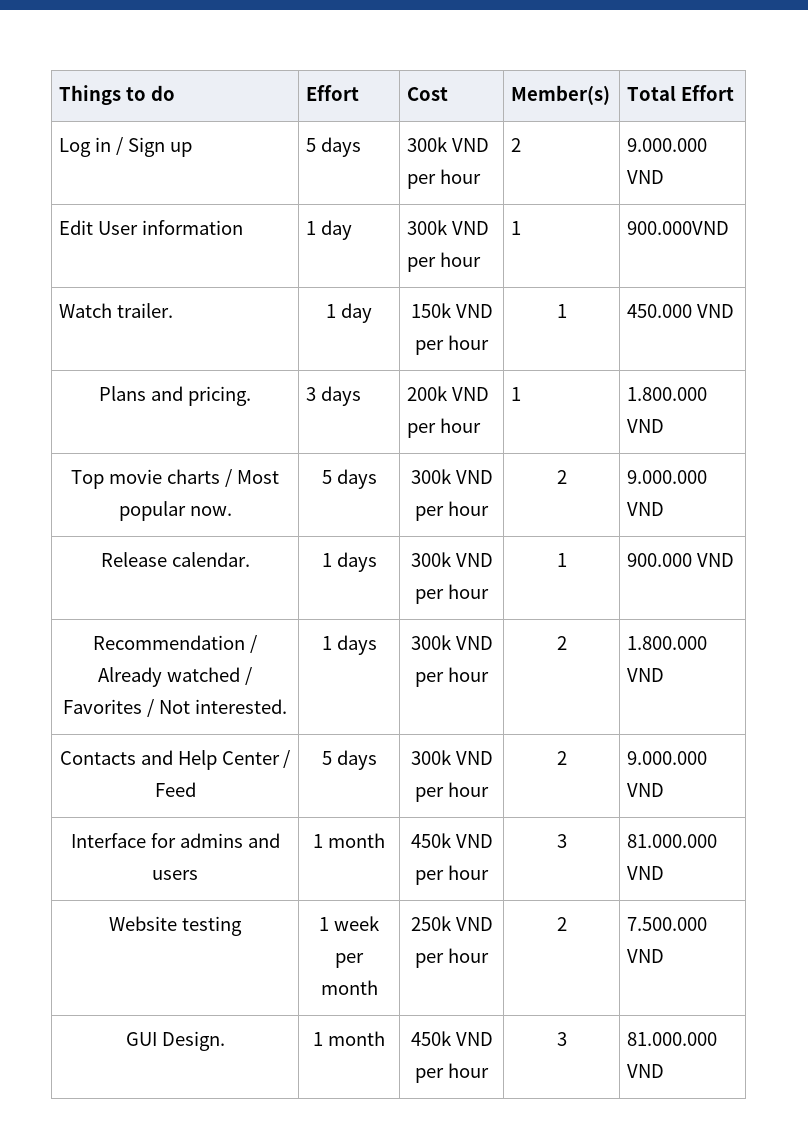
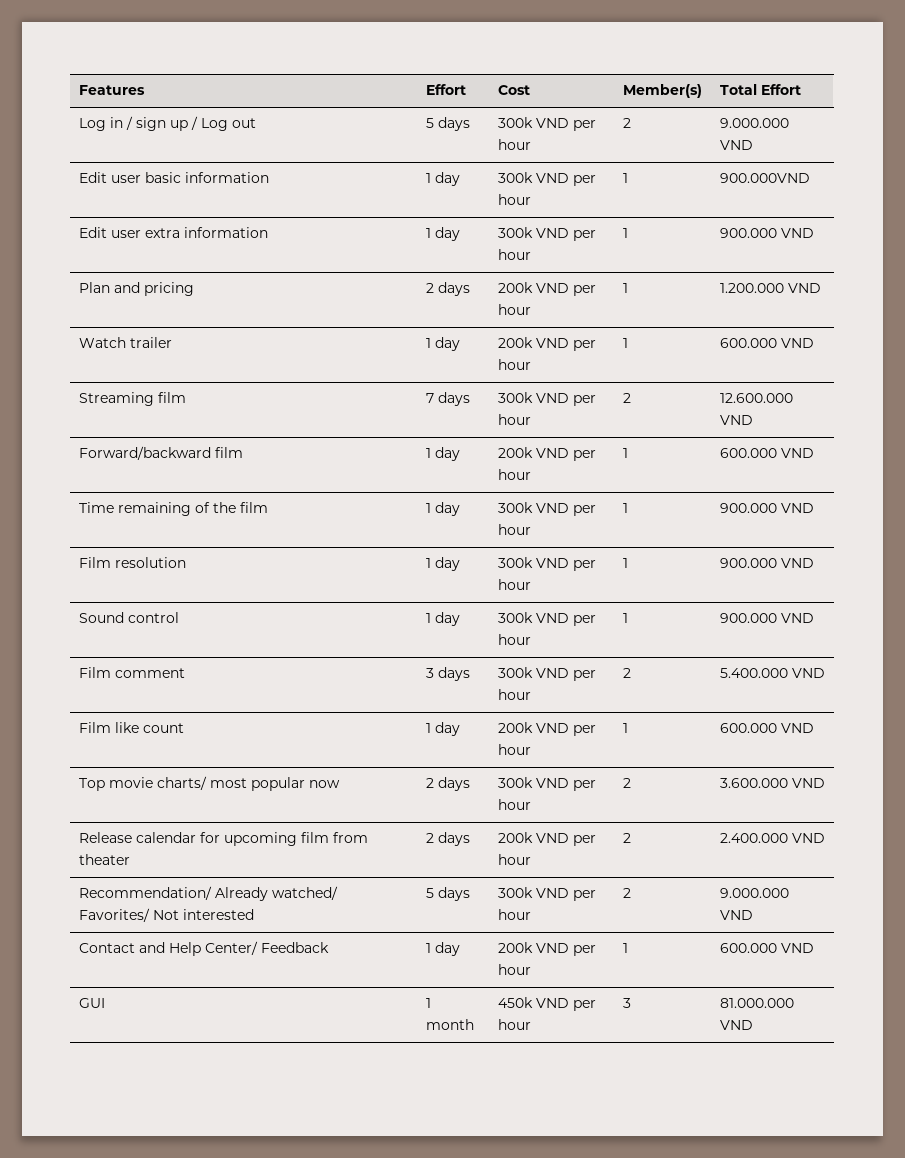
[59,85,176,105] Things to do -> [78,85,145,95] Features
[128,137,166,157] Sign -> [135,117,166,131] sign
(193, 149) none -> [190,116,256,131] / Log out
[98,221,139,235] User -> [110,172,181,183] user basic
[59,303,174,318] [326,303,372,323] [410,303,493,318] [415,335,489,355] [556,304,567,318] [627,304,735,318] [99,386,251,406] [306,387,317,401] Watch trailer. | 1 day | 150k VND per hour | 1 | 450.000 VND // Plans and pricing. | 3 -> [78,227,268,238] [425,227,460,241] [497,227,596,241] [497,249,531,260] [622,228,628,238] [719,228,814,238] [78,282,194,296] [425,283,434,293] Edit user extra information | 1 day | 300k VND per hour | 1 | 900.000 VND // Plan and pricing | 2
[627,387,708,401] [627,419,665,433] [71,469,279,489] [118,501,232,521] [321,469,377,489] [410,469,493,484] [415,501,489,521] [556,470,567,484] [627,470,708,484] [627,502,665,516] [100,552,250,567] [321,552,377,572] [410,552,493,567] [415,584,489,604] [556,553,567,567] [627,553,735,567] [93,635,257,653] [98,667,252,687] [63,699,287,717] [321,635,377,655] [410,635,493,650] [415,667,489,687] [556,636,567,650] [627,636,708,650] [627,668,665,682] [59,750,291,770] [154,782,196,797] [321,750,377,770] [410,750,493,765] [415,782,489,802] [556,751,567,765] [627,751,708,765] [627,783,665,797] [70,833,280,848] [152,870,198,880] [313,833,385,848] [410,833,493,848] [415,865,489,885] [556,834,567,848] [627,834,718,848] [627,866,665,880] [109,916,242,936] [319,916,380,931] [335,953,364,968] [320,980,378,995] [410,916,493,931] [415,948,489,968] [556,917,567,931] [627,917,708,931] [627,949,665,963] [125,1031,225,1051] [313,1031,385,1046] [410,1031,493,1046] [415,1063,489,1083] [556,1032,567,1046] [627,1032,718,1046] [627,1064,665,1078] 1.800.000 VND // Top movie charts / Most popular now. | 5 days | 300k VND per hour | 2 | 9.000.000 VND // Release calendar. | 1 days | 300k VND per hour | 1 | 900.000 VND // Recommendation / Already watched / Favorites / Not interested. | 1 days | 300k VND per hour | 2 | 1.800.000 VND // Contacts and Help Center / Feed | 5 days | 300k VND per hour | 2 | 9.000.000 VND // Interface for admins and users | 1 month | 450k VND per hour | 3 | 81.000.000 VND // Website testing | 1 week per month | 250k VND per hour | 2 | 7.500.000 VND // GUI Design. | 1 month | 450k VND per hour | 3 | 81.000.000 VND -> [719,283,821,293] [78,337,172,348] [425,337,460,351] [497,337,596,351] [497,359,531,370] [622,338,628,348] [719,338,814,348] [78,392,186,406] [425,392,470,406] [497,392,596,406] [497,414,531,425] [622,393,631,403] [719,393,793,403] [719,415,753,425] [78,446,243,460] [425,447,460,461] [497,447,596,461] [497,469,531,480] [622,448,628,458] [719,448,814,458] [78,502,268,516] [425,502,460,516] [497,502,596,516] [497,524,531,535] [622,503,628,513] [719,503,814,513] [78,557,186,568] [425,557,460,571] [497,557,596,571] [497,579,531,590] [622,558,628,568] [719,558,814,568] [78,612,179,623] [425,612,460,626] [497,612,596,626] [497,634,531,645] [622,613,628,623] [719,613,814,623] [78,667,185,678] [425,667,470,681] [497,667,596,681] [497,689,531,700] [622,668,631,678] [719,668,825,678] [78,722,184,733] [425,722,460,736] [497,722,596,736] [497,744,531,755] [622,723,628,733] [719,723,814,733] [78,776,340,791] [425,777,470,791] [497,777,596,791] [497,799,531,810] [622,778,631,788] [719,778,825,788] [78,832,368,846] [78,854,130,865] [425,832,470,846] [497,832,596,846] [497,854,531,865] [622,833,631,843] [719,833,825,843] [78,886,338,901] [78,908,254,922] [425,887,470,901] [497,887,596,901] [497,909,531,920] [622,888,631,898] [719,888,789,898] [719,910,753,920] [78,941,329,956] [425,942,460,956] [497,942,596,956] [497,964,531,975] [622,943,628,953] [719,943,814,953] [78,998,105,1008] [425,998,431,1008] [425,1019,474,1030] [497,997,596,1011] [497,1019,531,1030] [622,998,631,1008] [719,998,794,1008] [719,1020,753,1030] 1.200.000 VND // Watch trailer | 1 day | 200k VND per hour | 1 | 600.000 VND // Streaming film | 7 days | 300k VND per hour | 2 | 12.600.000 VND // Forward/backward film | 1 day | 200k VND per hour | 1 | 600.000 VND // Time remaining of the film | 1 day | 300k VND per hour | 1 | 900.000 VND // Film resolution | 1 day | 300k VND per hour | 1 | 900.000 VND // Sound control | 1 day | 300k VND per hour | 1 | 900.000 VND // Film comment | 3 days | 300k VND per hour | 2 | 5.400.000 VND // Film like count | 1 day | 200k VND per hour | 1 | 600.000 VND // Top movie charts/ most popular now | 2 days | 300k VND per hour | 2 | 3.600.000 VND // Release calendar for upcoming film from theater | 2 days | 200k VND per hour | 2 | 2.400.000 VND // Recommendation/ Already watched/ Favorites/ Not interested | 5 days | 300k VND per hour | 2 | 9.000.000 VND // Contact and Help Center/ Feedback | 1 day | 200k VND per hour | 1 | 600.000 VND // GUI | 1 month | 450k VND per hour | 3 | 81.000.000 VND

